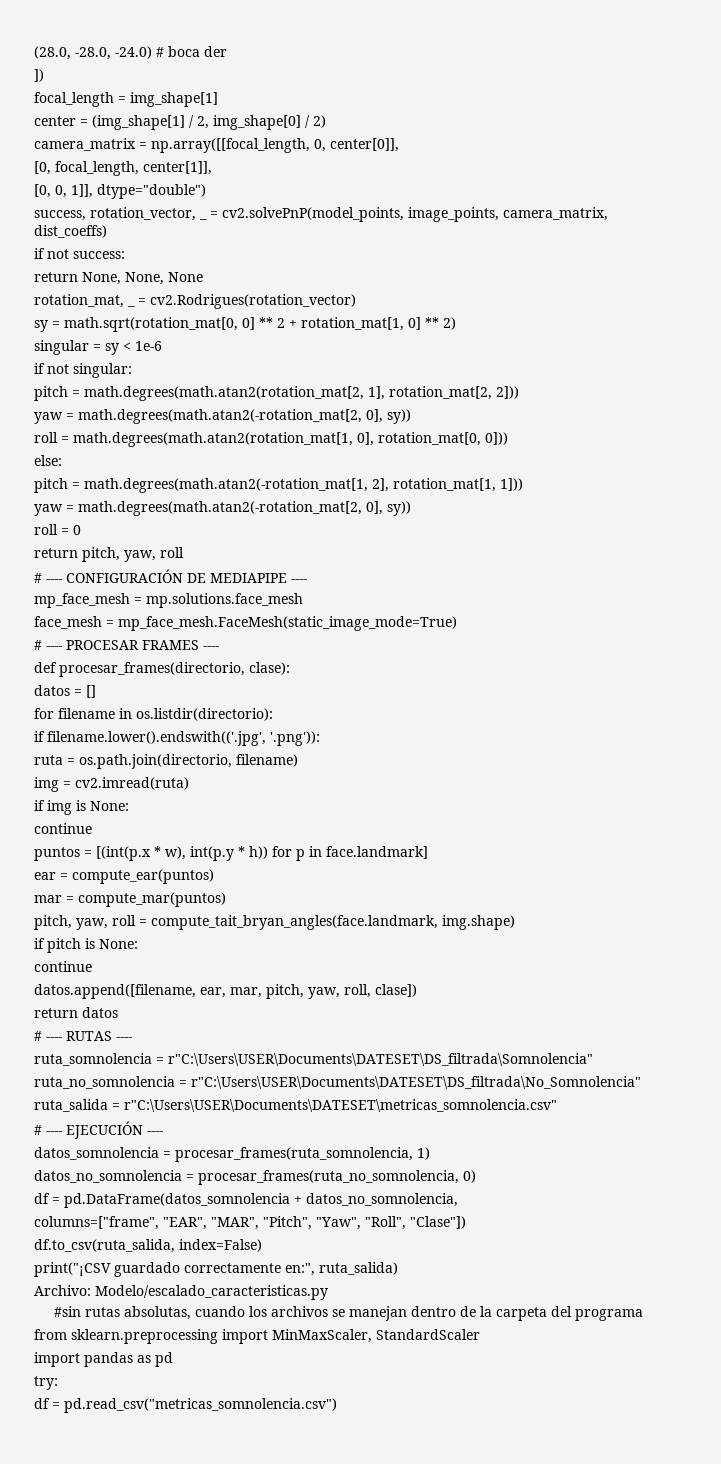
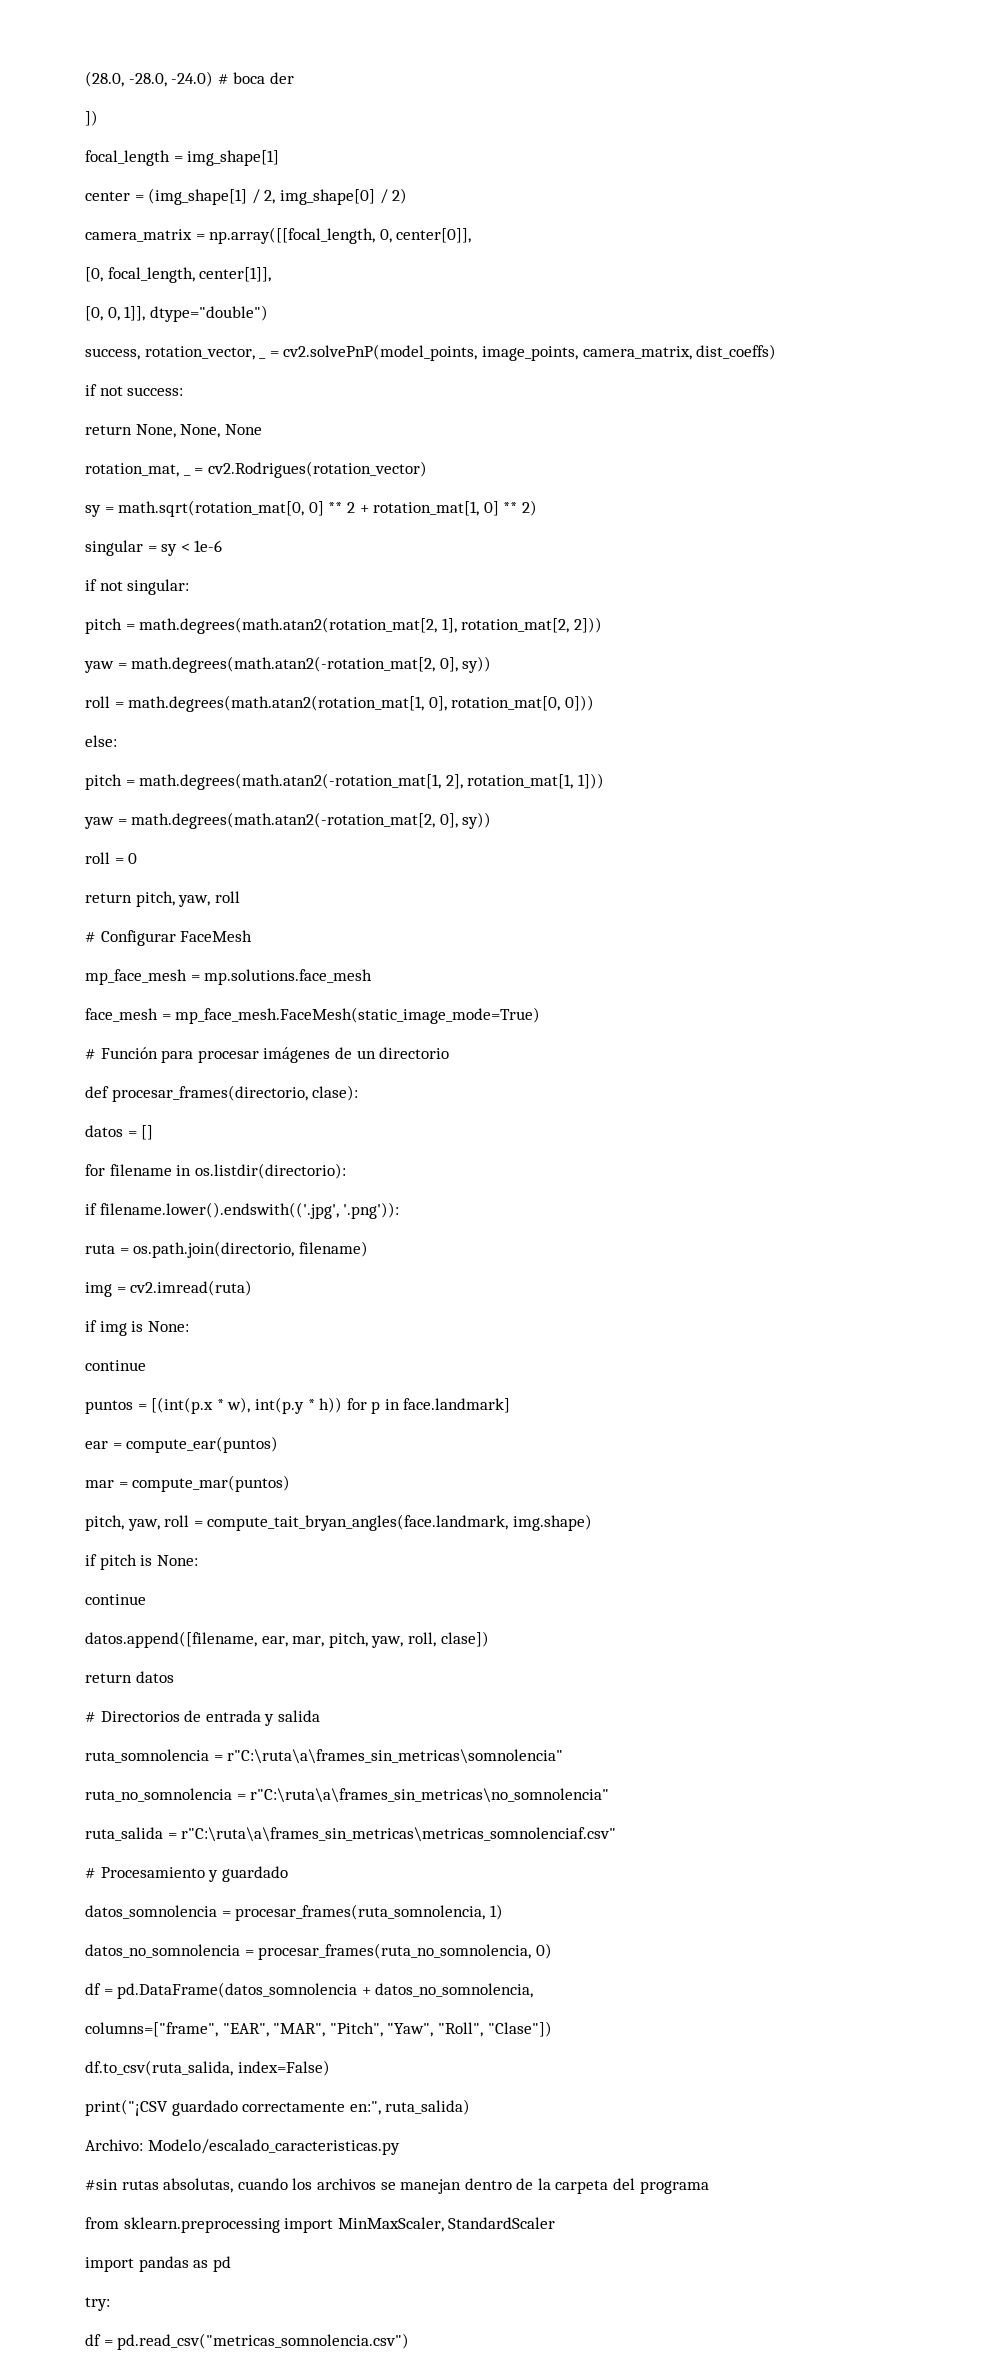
[46,569,307,583] ---- CONFIGURACIÓN DE MEDIAPIPE ---- -> [100,930,253,946] Configurar FaceMesh
[46,640,219,650] ---- PROCESAR FRAMES ---- -> [100,1047,450,1063] Función para procesar imágenes de un directorio
[46,1031,132,1041] ---- RUTAS ---- -> [100,1710,320,1726] Directorios de entrada y salida
[168,1053,593,1066] r"C:\Users\USER\Documents\DATESET\DS_filtrada\Somnolencia" -> [227,1749,564,1764] r"C:\ruta\a\frames_sin_metricas\somnolencia"
[191,1076,641,1089] r"C:\Users\USER\Documents\DATESET\DS_filtrada\No_Somnolencia" -> [250,1788,610,1803] r"C:\ruta\a\frames_sin_metricas\no_somnolencia"
[124,1099,557,1112] [34,1121,163,1139] r"C:\Users\USER\Documents\DATESET\metricas_somnolencia.csv" // # ---- EJECUCIÓN ---- -> [181,1827,617,1842] [85,1866,288,1882] r"C:\ruta\a\frames_sin_metricas\metricas_somnolenciaf.csv" // # Procesamiento y guardado

